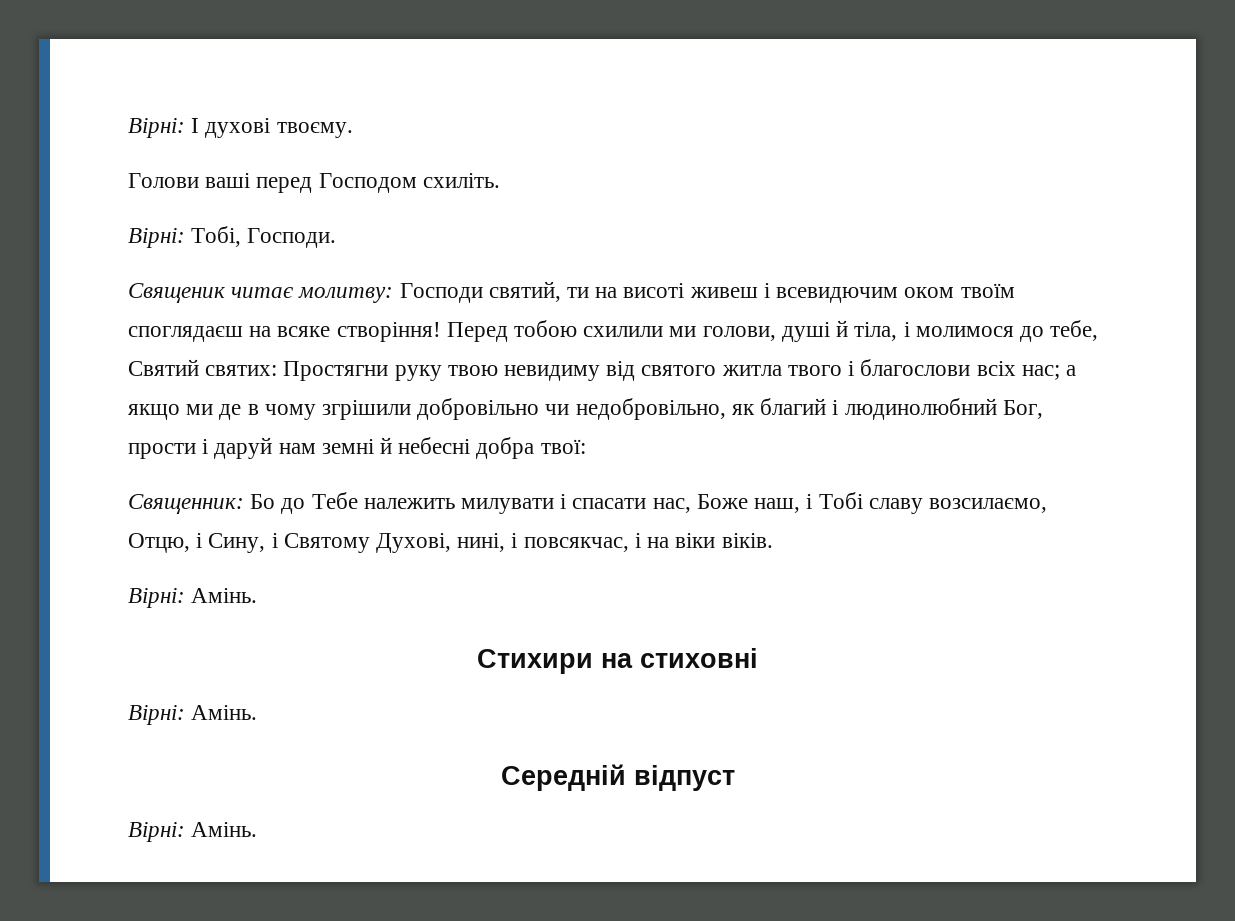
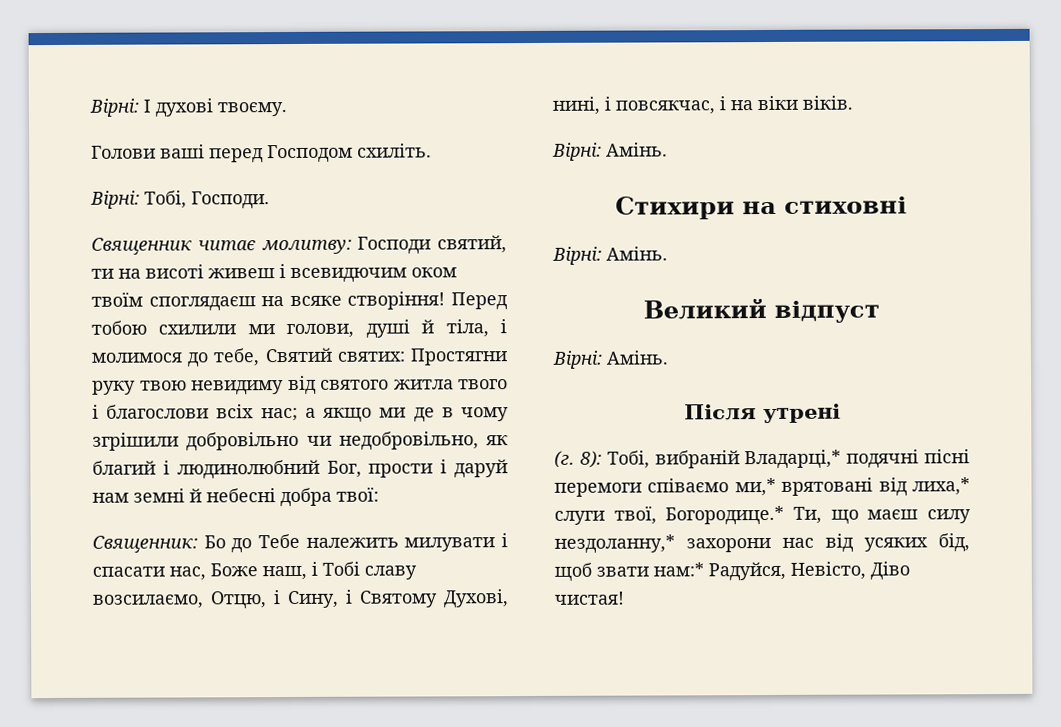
[128,283,225,303] Священик -> [91,237,192,255] Священник
[500,764,626,791] Середній -> [642,298,767,320] Великий
(258, 829) none -> [683,403,841,424] [554,449,970,470] [554,477,970,497] [554,505,971,526] [554,533,970,554] [554,561,910,582] [554,591,625,605] // Після утрені // (г. 8): Тобі, вибраній Владарці,* подячні пісні перемоги співаємо ми,* врятовані від лиха,* слуги твої, Богородице.* Ти, що маєш силу нездоланну,* захорони нас від усяких бід, щоб звати нам:* Радуйся, Невісто, Діво чистая!

